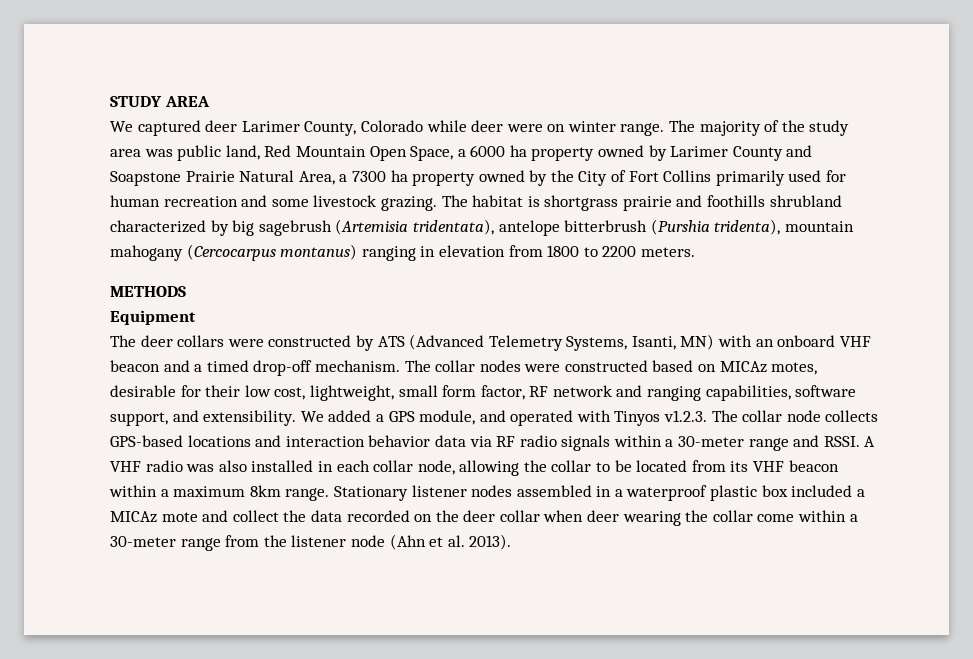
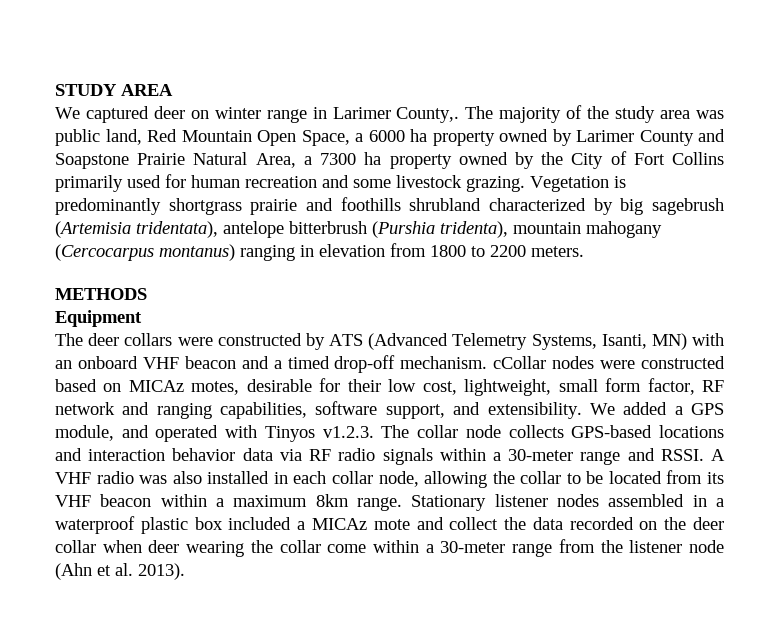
[241,120,665,136] Larimer County, Colorado while deer were on winter range. -> [190,107,460,123] on winter range in Larimer County,.
[441,195,540,207] The habitat is -> [530,176,626,192] [55,198,161,215] Vegetation is predominantly
[404,360,476,372] The collar -> [493,356,547,369] cCollar

